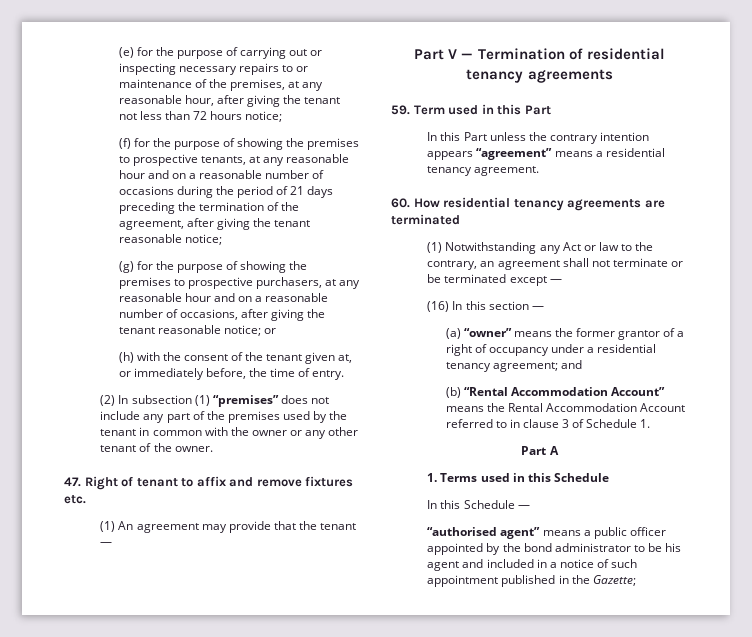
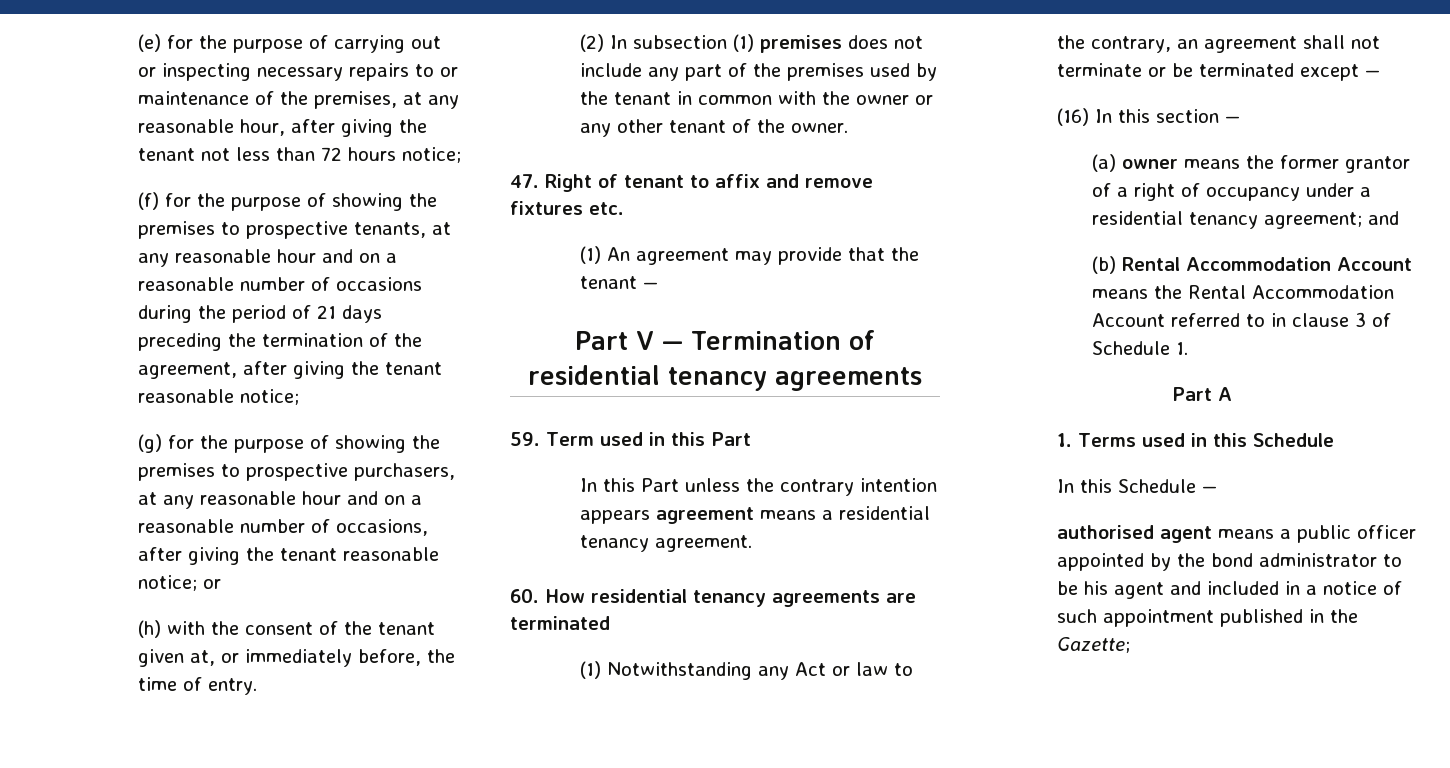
[212,395,279,407] “premises” -> [759,35,842,53] premises
[476,148,553,160] “agreement” -> [655,507,754,524] agreement
[463,328,512,337] “owner” -> [1121,159,1178,169] owner
[463,387,665,396] “Rental Accommodation Account” -> [1121,257,1412,271] Rental Accommodation Account
[427,527,541,539] “authorised agent” -> [1056,525,1212,543] authorised agent

